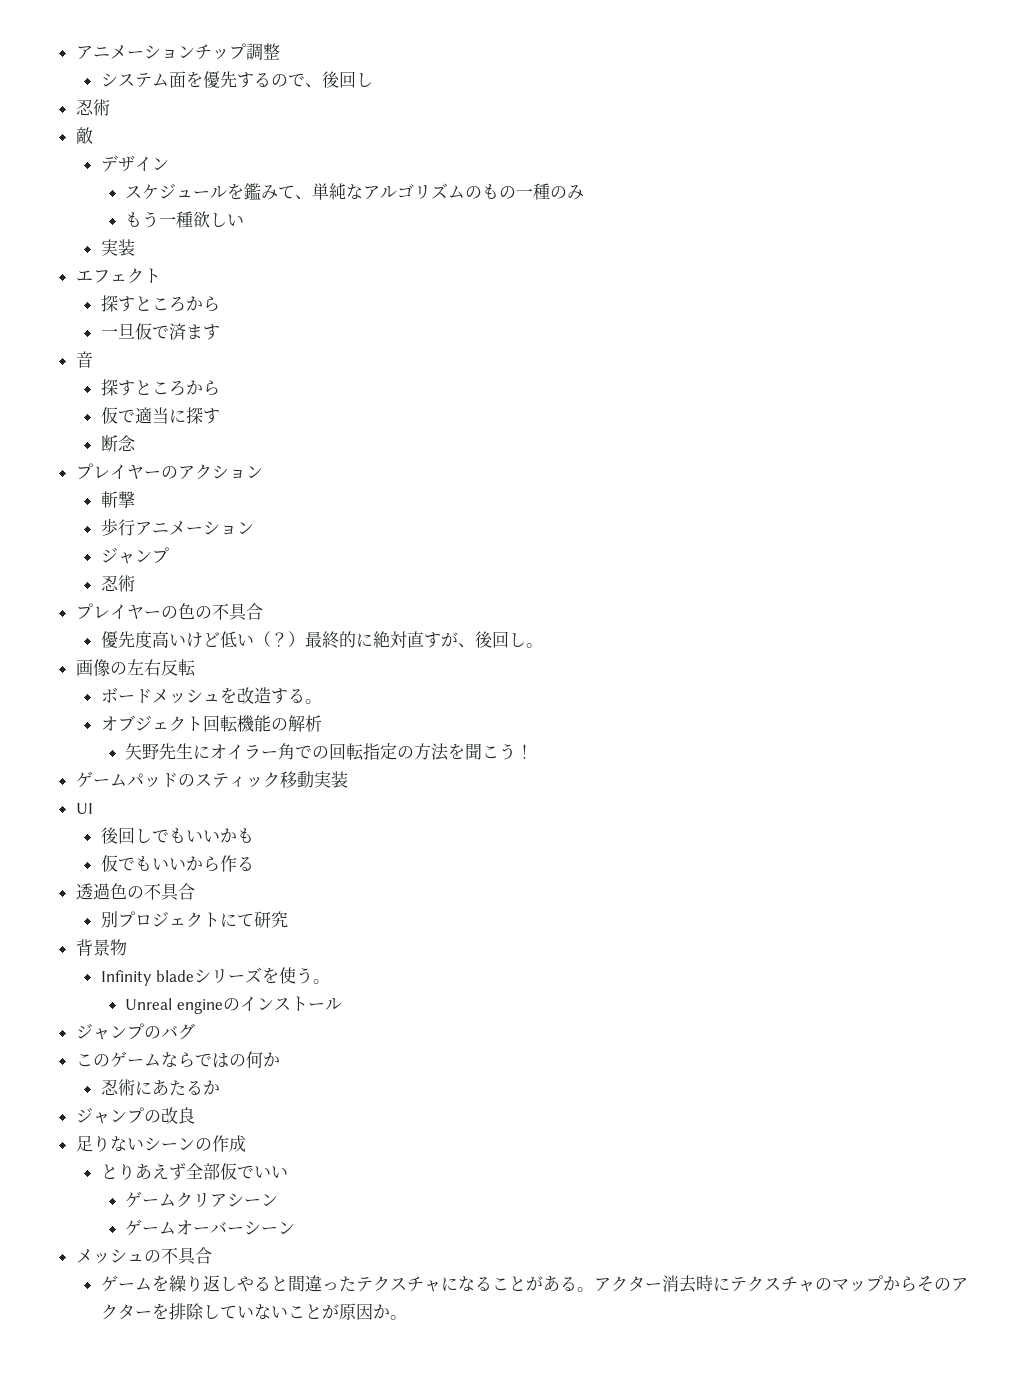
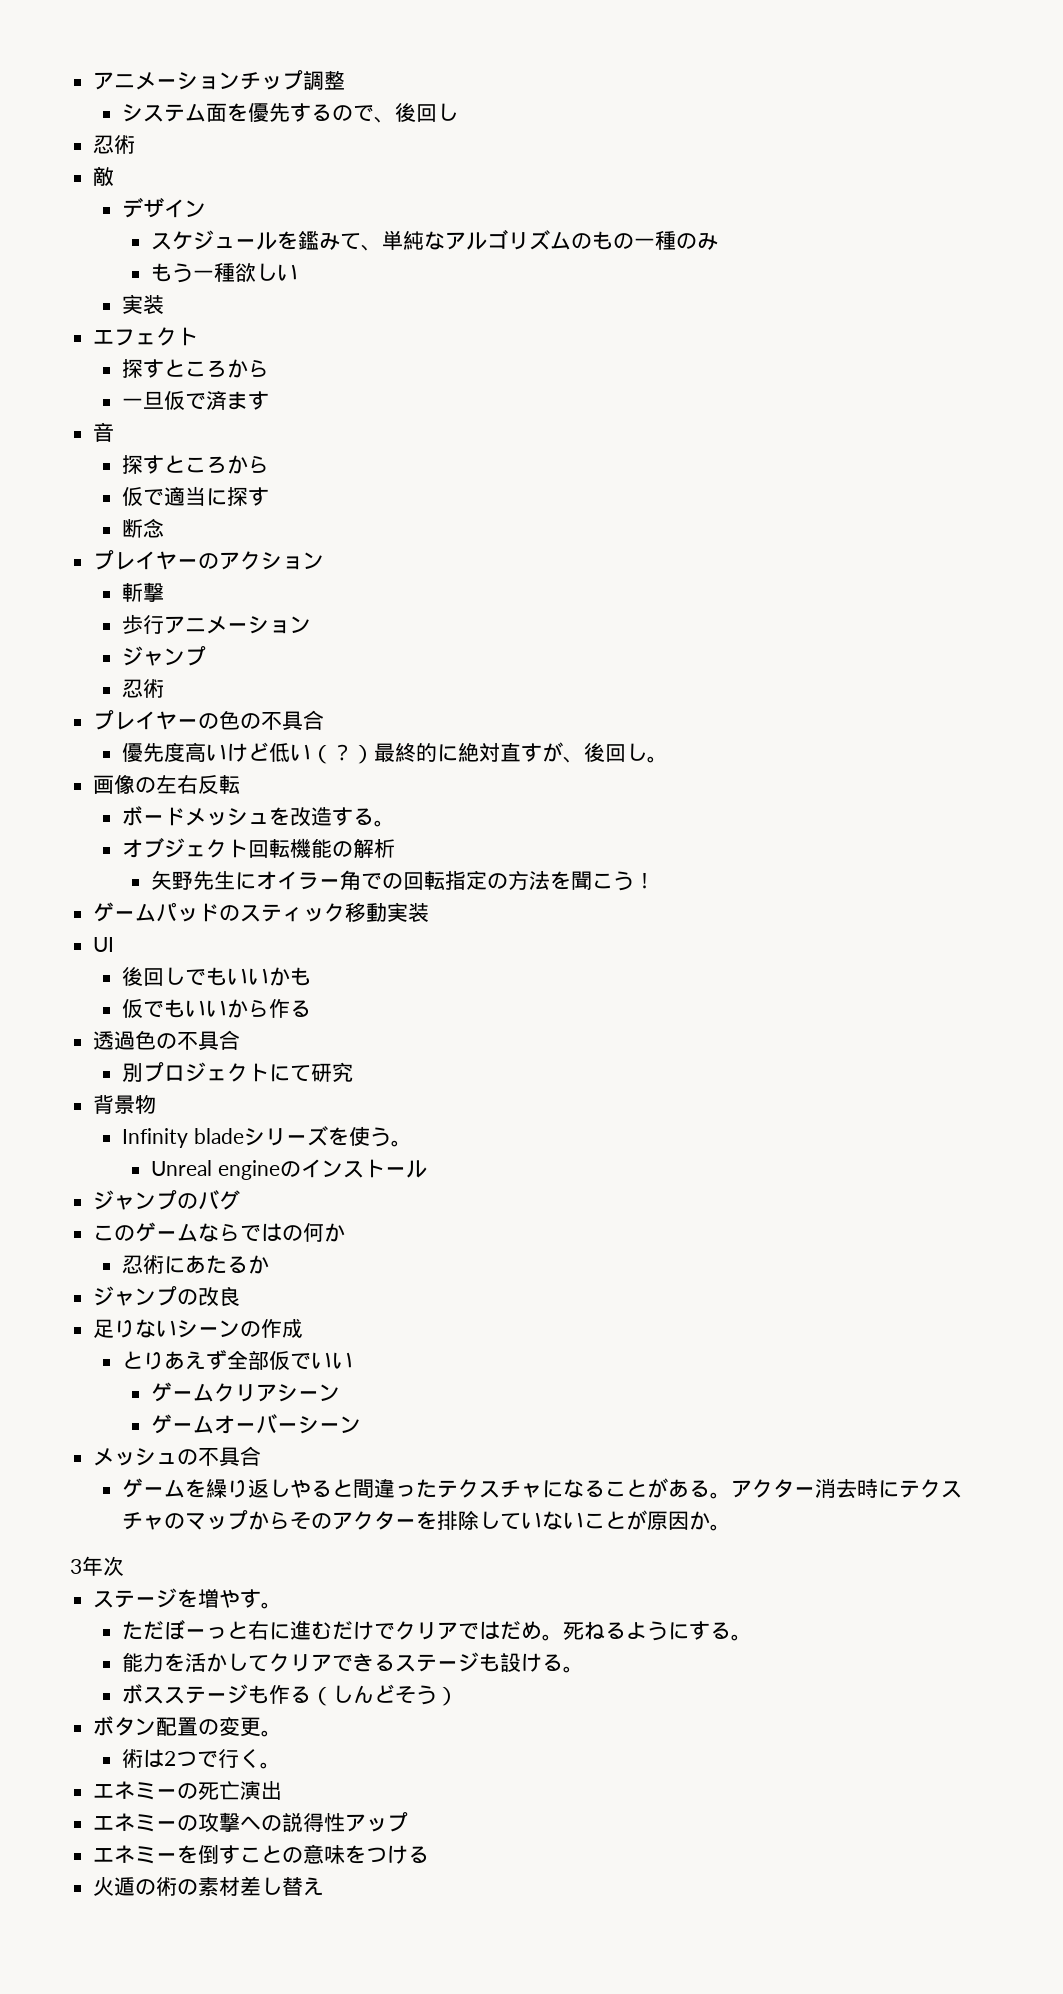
(407, 1317) none -> [70,1556,124,1576] [93,1588,283,1609] [122,1620,753,1641] [122,1652,585,1673] [122,1684,459,1706] [93,1716,283,1737] [122,1749,282,1769] [93,1781,283,1800] [93,1812,409,1832] [93,1844,430,1864] [93,1876,325,1897] // 3年次 // ステージを増やす。 // ただぼーっと右に進むだけでクリアではだめ。死ねるようにする。 // 能力を活かしてクリアできるステージも設ける。 // ボスステージも作る（しんどそう） // ボタン配置の変更。 // 術は2つで行く。 // エネミーの死亡演出 // エネミーの攻撃への説得性アップ // エネミーを倒すことの意味をつける // 火遁の術の素材差し替え

